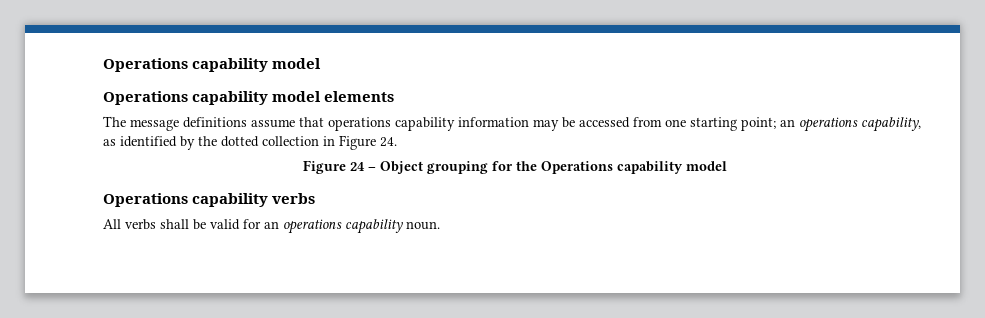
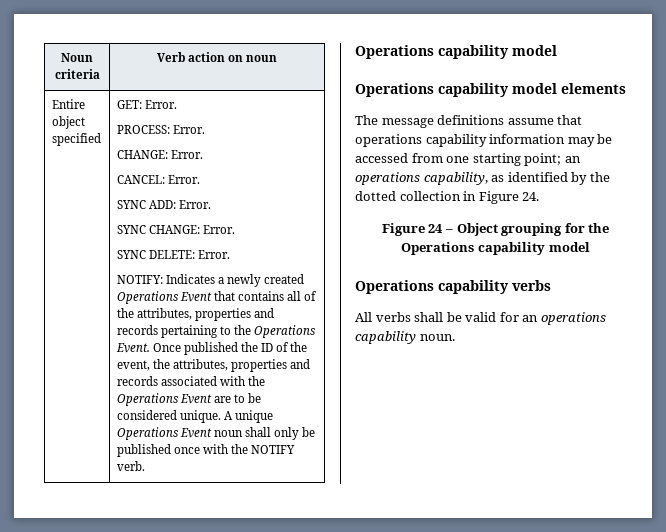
(103, 65) none -> [61,53,93,62] [54,69,100,79] [156,52,278,62] [51,99,85,109] [51,116,85,129] [51,133,101,146] [116,100,177,109] [116,125,205,134] [116,150,203,159] [116,175,200,184] [116,200,211,209] [116,225,235,234] [116,250,230,259] [116,274,304,287] [116,291,318,304] [116,308,274,321] [116,325,316,338] [115,342,308,355] [116,359,310,372] [116,376,265,386] [116,393,261,406] [116,410,273,423] [116,427,316,440] [116,444,295,457] [116,461,145,471] Noun criteria | Verb action on noun // Entire object specified | GET: Error. // PROCESS: Error. // CHANGE: Error. // CANCEL: Error. // SYNC ADD: Error. // SYNC CHANGE: Error. // SYNC DELETE: Error. // NOTIFY: Indicates a newly created Operations Event that contains all of the attributes, properties and records pertaining to the Operations Event. Once published the ID of the event, the attributes, properties and records associated with the Operations Event are to be considered unique. A unique Operations Event noun shall only be published once with the NOTIFY verb. //

